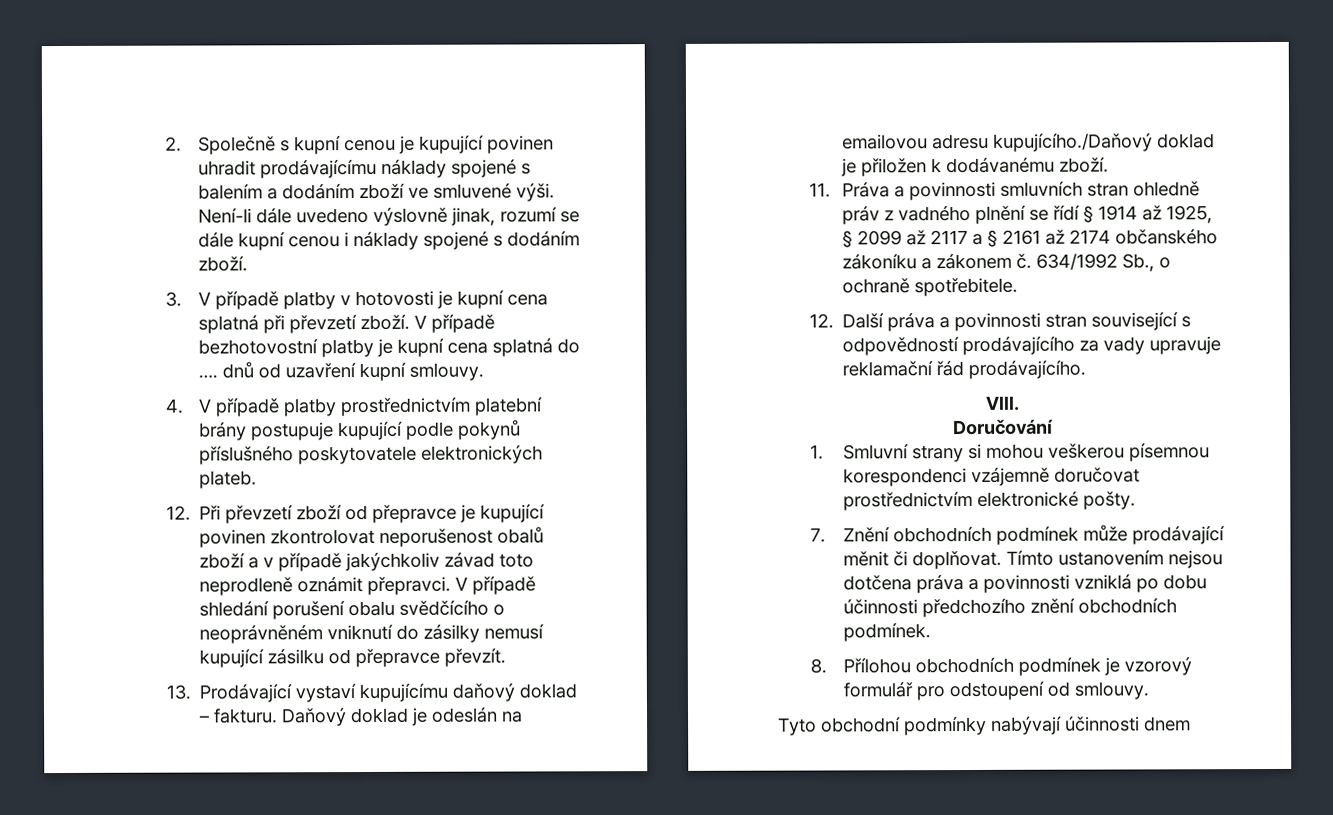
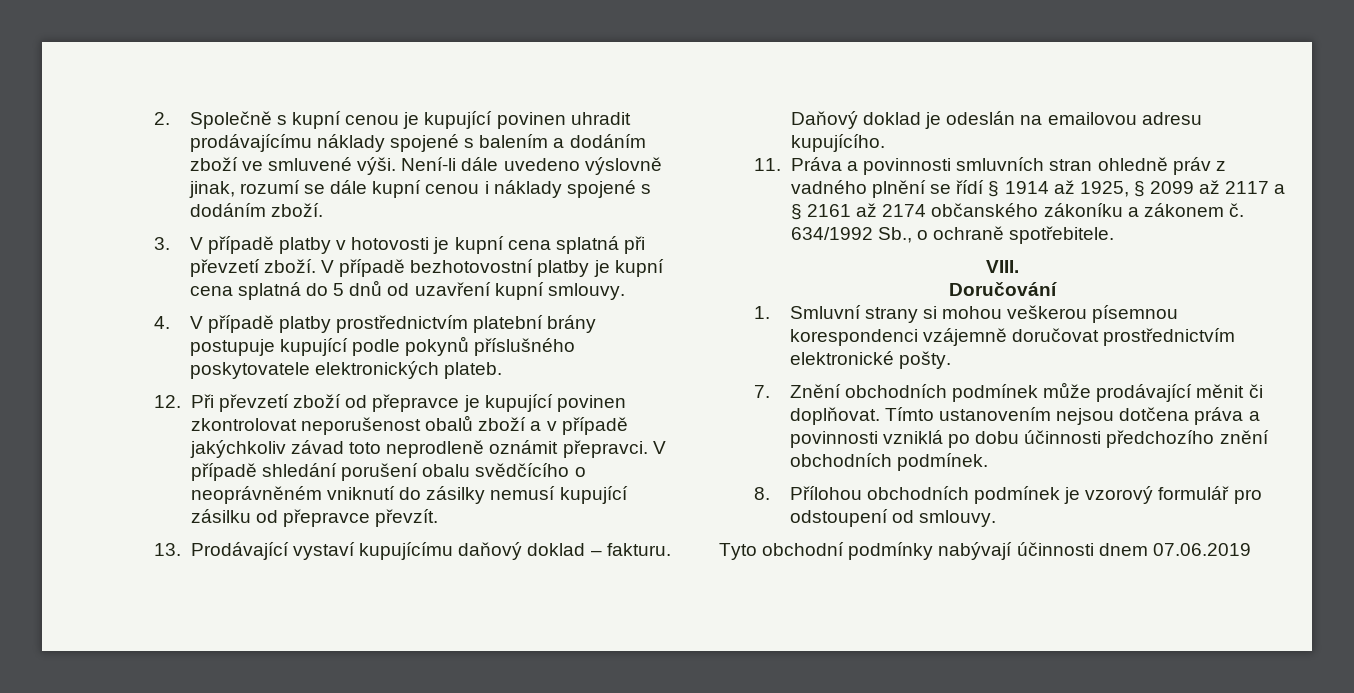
[197,374,218,379] …. -> [333,283,345,296] 5
[993,132,1216,152] [841,156,1110,177] kupujícího./Daňový doklad je přiložen k dodávanému zboží. -> [790,134,885,152] kupujícího.
[808,311,1192,332] [842,335,1222,356] [842,359,1087,379] // 12. Další práva a povinnosti stran související s odpovědností prodávajícího za vady upravuje reklamační řád prodávajícího. -> (1115, 235) none
(1191, 724) none -> [1152,543,1251,556] 07.06.2019

